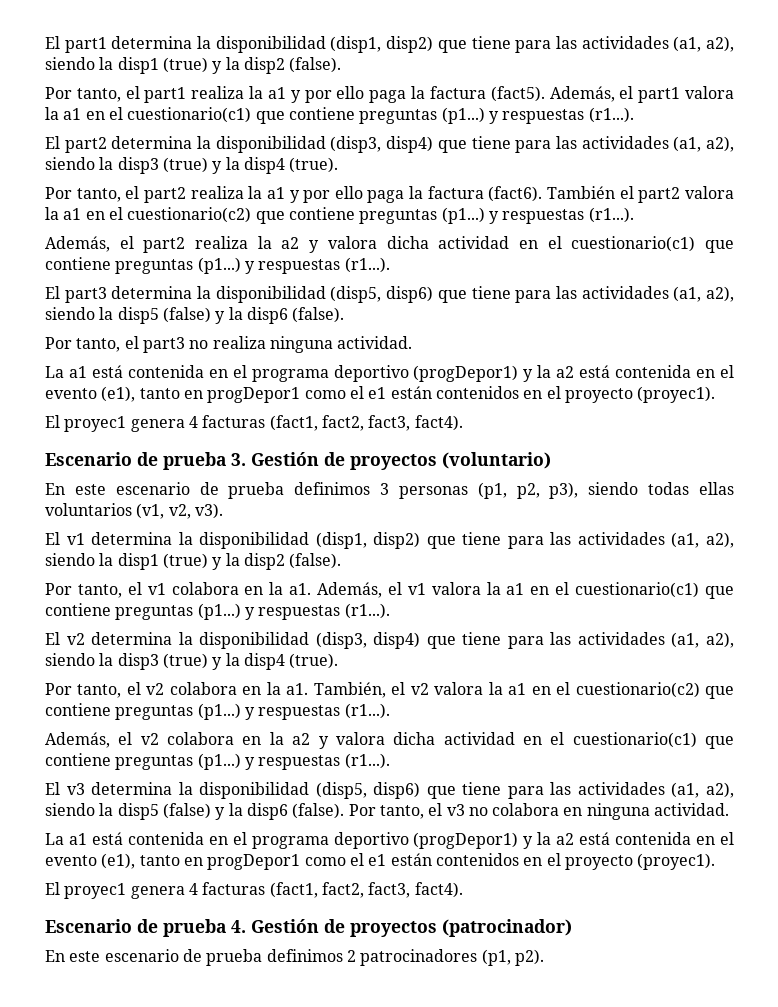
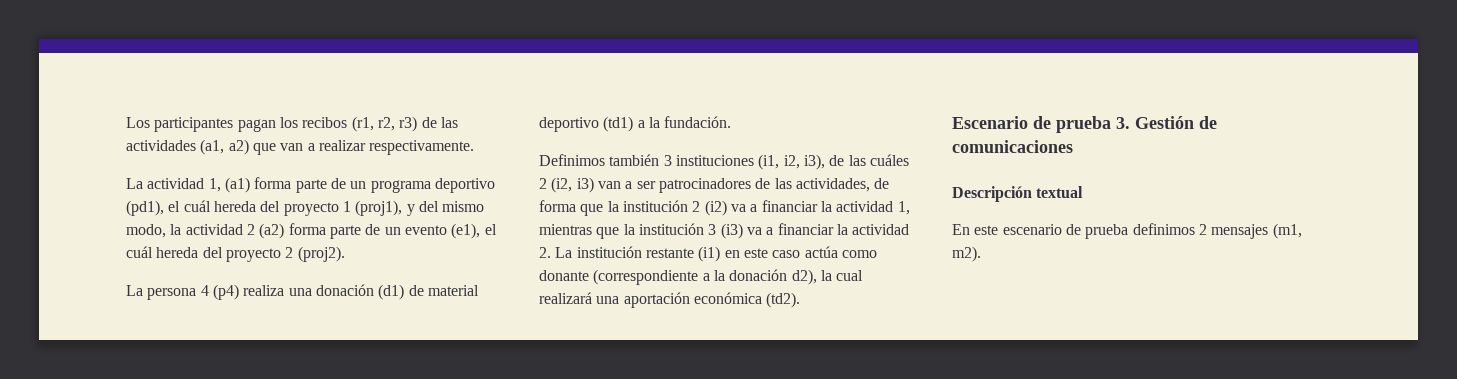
[45,36,735,53] [45,57,342,74] [45,86,734,103] [45,107,634,124] [45,136,735,153] [45,157,339,174] [45,186,734,203] [45,207,634,224] [45,236,734,253] [45,257,390,274] [45,286,735,303] [45,307,345,324] [45,336,413,353] [45,365,735,382] [45,386,716,403] [45,415,463,432] El part1 determina la disponibilidad (disp1, disp2) que tiene para las actividades (a1, a2), siendo la disp1 (true) y la disp2 (false). // Por tanto, el part1 realiza la a1 y por ello paga la factura (fact5). Además, el part1 valora la a1 en el cuestionario(c1) que contiene preguntas (p1...) y respuestas (r1...). // El part2 determina la disponibilidad (disp3, disp4) que tiene para las actividades (a1, a2), siendo la disp3 (true) y la disp4 (true). // Por tanto, el part2 realiza la a1 y por ello paga la factura (fact6). También el part2 valora la a1 en el cuestionario(c2) que contiene preguntas (p1...) y respuestas (r1...). // Además, el part2 realiza la a2 y valora dicha actividad en el cuestionario(c1) que contiene preguntas (p1...) y respuestas (r1...). // El part3 determina la disponibilidad (disp5, disp6) que tiene para las actividades (a1, a2), siendo la disp5 (false) y la disp6 (false). // Por tanto, el part3 no realiza ninguna actividad. // La a1 está contenida en el programa deportivo (progDepor1) y la a2 está contenida en el evento (e1), tanto en progDepor1 como el e1 están contenidos en el proyecto (proyec1). // El proyec1 genera 4 facturas (fact1, fact2, fact3, fact4). -> [126,116,458,132] [126,139,475,155] [126,177,495,193] [126,200,485,216] [126,223,497,239] [126,246,345,262] [126,284,479,300] [539,116,732,132] [539,154,909,170] [539,177,890,193] [539,200,910,216] [539,223,910,239] [539,246,877,262] [539,269,864,285] [539,292,801,308] Los participantes pagan los recibos (r1, r2, r3) de las actividades (a1, a2) que van a realizar respectivamente. // La actividad 1, (a1) forma parte de un programa deportivo (pd1), el cuál hereda del proyecto 1 (proj1), y del mismo modo, la actividad 2 (a2) forma parte de un evento (e1), el cuál hereda del proyecto 2 (proj2). // La persona 4 (p4) realiza una donación (d1) de material deportivo (td1) a la fundación. // Definimos también 3 instituciones (i1, i2, i3), de las cuáles 2 (i2, i3) van a ser patrocinadores de las actividades, de forma que la institución 2 (i2) va a financiar la actividad 1, mientras que la institución 3 (i3) va a financiar la actividad 2. La institución restante (i1) en este caso actúa como donante (correspondiente a la donación d2), la cual realizará una aportación económica (td2).
[350,452,551,470] [45,482,734,499] [45,503,223,519] [45,532,735,549] [45,553,342,570] [45,582,734,599] [45,603,390,620] [45,632,735,649] [45,653,339,670] [45,682,735,699] [45,703,390,720] [45,732,734,749] [45,753,390,770] [45,782,735,799] [45,803,730,820] [45,832,735,849] [45,853,716,870] [45,882,463,899] [45,919,572,937] proyectos (voluntario) // En este escenario de prueba definimos 3 personas (p1, p2, p3), siendo todas ellas voluntarios (v1, v2, v3). // El v1 determina la disponibilidad (disp1, disp2) que tiene para las actividades (a1, a2), siendo la disp1 (true) y la disp2 (false). // Por tanto, el v1 colabora en la a1. Además, el v1 valora la a1 en el cuestionario(c1) que contiene preguntas (p1...) y respuestas (r1...). // El v2 determina la disponibilidad (disp3, disp4) que tiene para las actividades (a1, a2), siendo la disp3 (true) y la disp4 (true). // Por tanto, el v2 colabora en la a1. También, el v2 valora la a1 en el cuestionario(c2) que contiene preguntas (p1...) y respuestas (r1...). // Además, el v2 colabora en la a2 y valora dicha actividad en el cuestionario(c1) que contiene preguntas (p1...) y respuestas (r1...). // El v3 determina la disponibilidad (disp5, disp6) que tiene para las actividades (a1, a2), siendo la disp5 (false) y la disp6 (false). Por tanto, el v3 no colabora en ninguna actividad. // La a1 está contenida en el programa deportivo (progDepor1) y la a2 está contenida en el evento (e1), tanto en progDepor1 como el e1 están contenidos en el proyecto (proyec1). // El proyec1 genera 4 facturas (fact1, fact2, fact3, fact4). // Escenario de prueba 4. Gestión de proyectos (patrocinador) -> [952,140,1073,153] [952,186,1084,202] comunicaciones // Descripción textual
[360,949,544,966] patrocinadores (p1, p2). -> [1211,223,1302,239] [952,246,981,262] mensajes (m1, m2).

